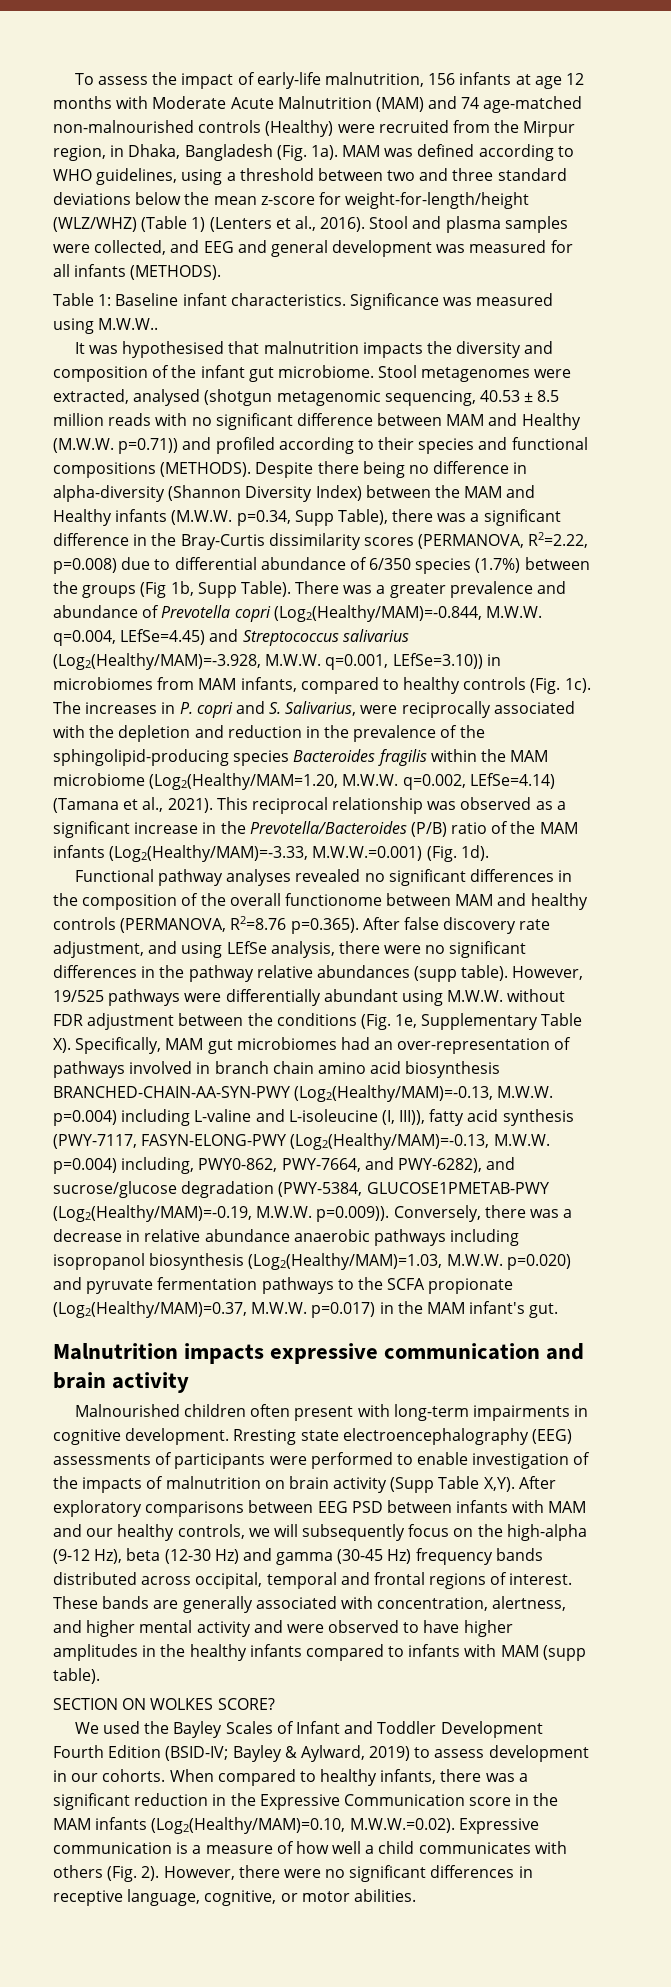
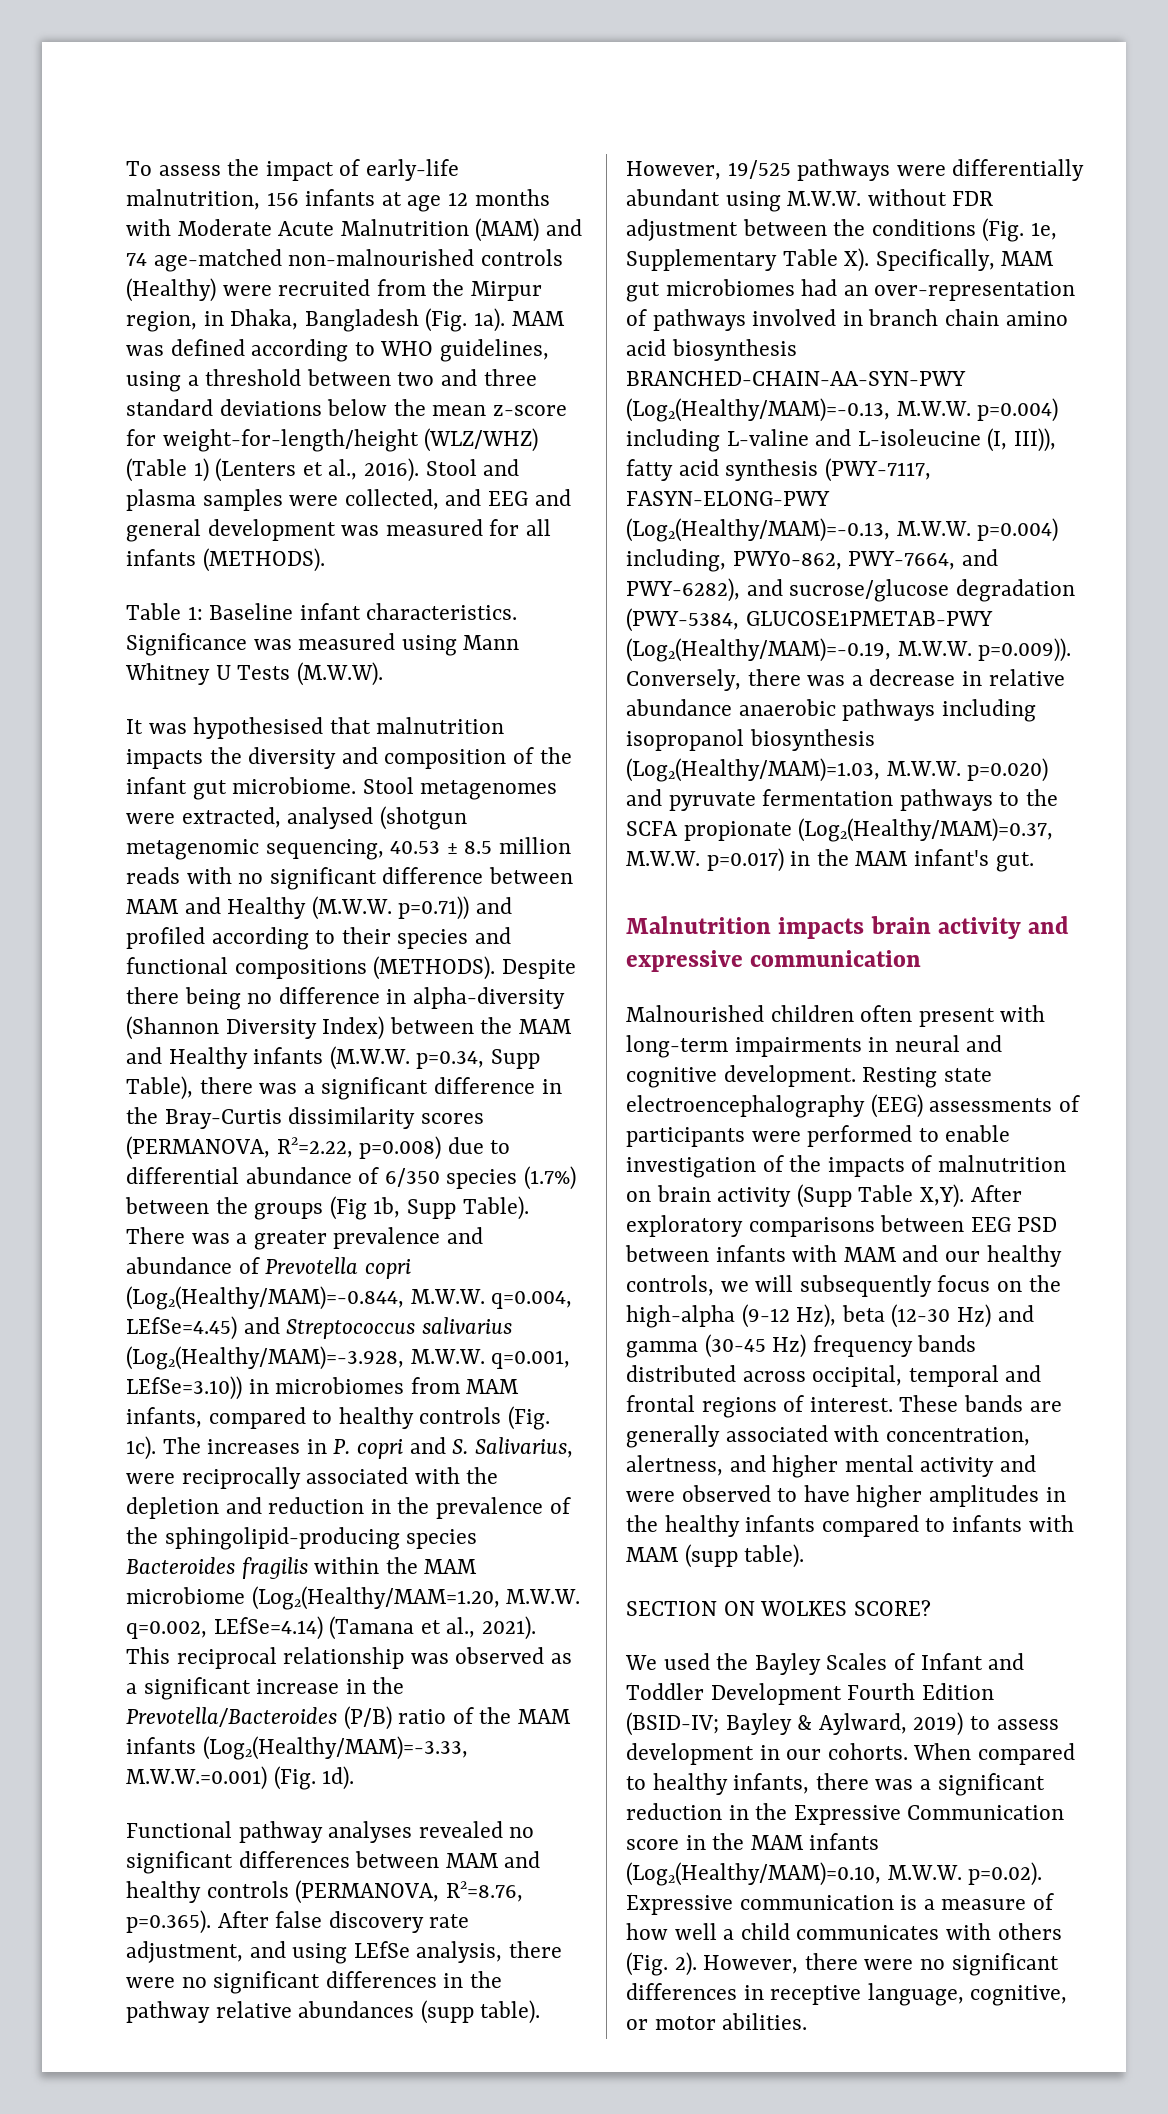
[98,318,159,330] M.W.W.. -> [463,635,520,650] [125,662,383,686] Mann Whitney U Tests (M.W.W).
[558,870,573,882] [53,893,382,910] in the composition of the overall functionome -> (350, 1859) none
[230,916,287,930] R2=8.76 -> [445,1881,523,1902] R2=8.76,
(265, 1353) none -> [870,916,1070,939] brain activity and
[546,1343,585,1360] [53,1372,190,1393] and brain activity -> (922, 958) none
(589, 1411) none -> [894,1035,1003,1052] neural and
[233,1429,297,1445] Rresting -> [862,1067,938,1088] Resting
[349,1818,455,1833] M.W.W.=0.02). -> [887,1862,1043,1886] M.W.W. p=0.02).

